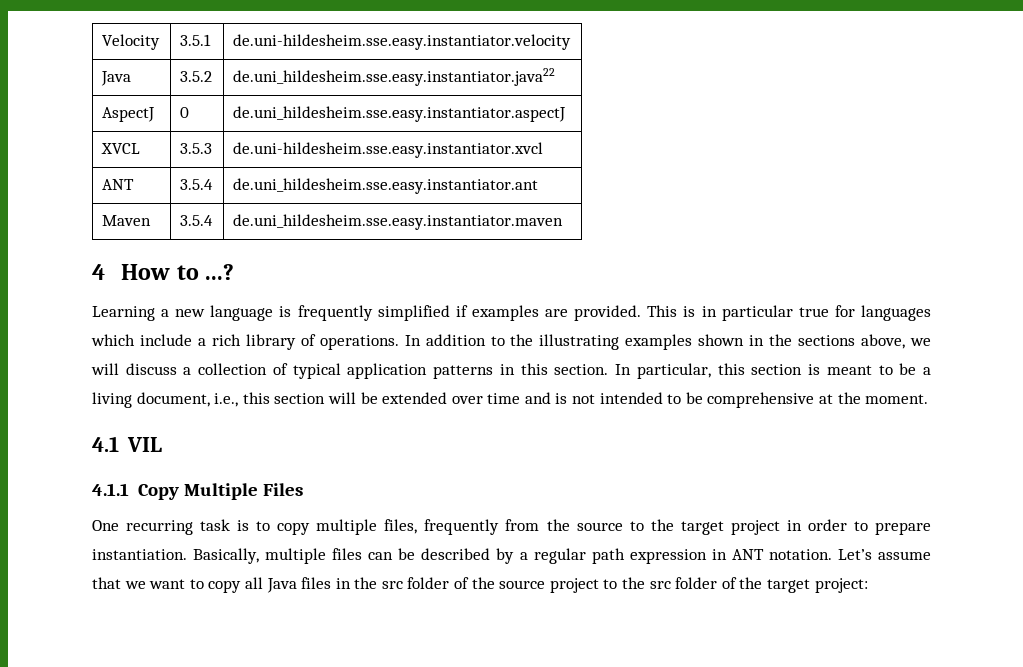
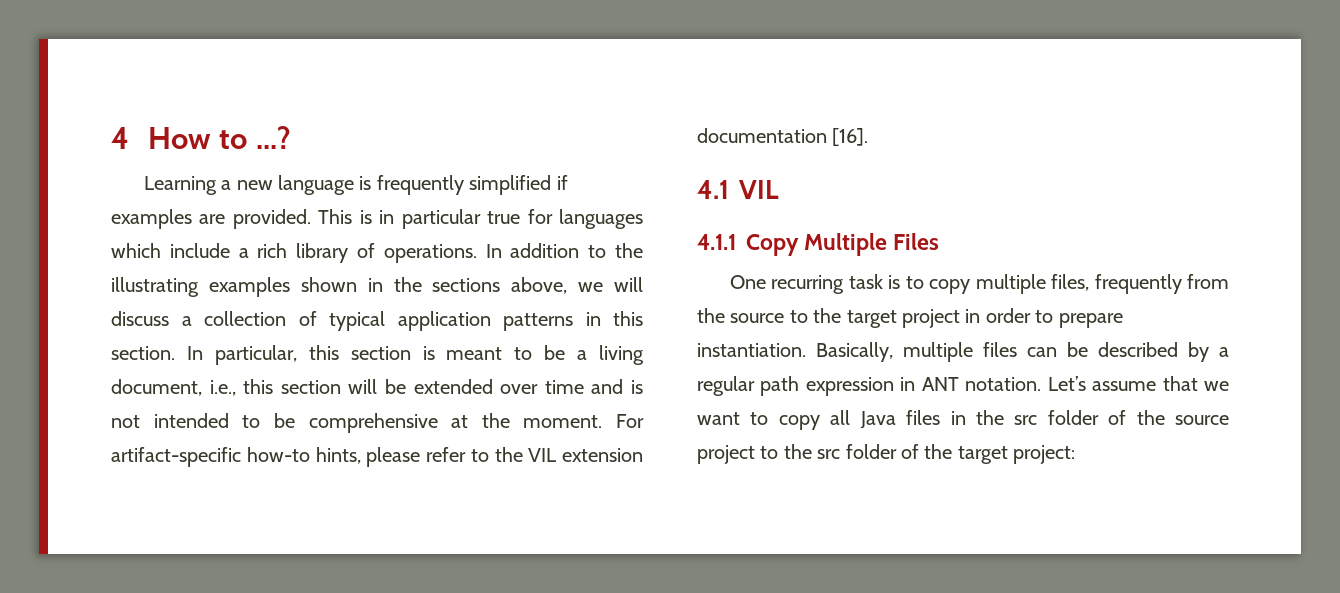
[102,34,161,50] [180,34,212,46] [233,34,572,50] [101,71,132,86] [180,71,213,82] [233,68,556,86] [102,107,155,122] [180,107,190,118] [233,106,566,122] [101,143,141,154] [180,143,213,154] [233,142,544,158] [102,179,135,190] [180,179,214,190] [233,178,539,194] [102,215,152,226] [180,215,214,226] [233,214,564,230] Velocity | 3.5.1 | de.uni-hildesheim.sse.easy.instantiator.velocity // Java | 3.5.2 | de.uni_hildesheim.sse.easy.instantiator.java22 // AspectJ | 0 | de.uni_hildesheim.sse.easy.instantiator.aspectJ // XVCL | 3.5.3 | de.uni-hildesheim.sse.easy.instantiator.xvcl // ANT | 3.5.4 | de.uni_hildesheim.sse.easy.instantiator.ant // Maven | 3.5.4 | de.uni_hildesheim.sse.easy.instantiator.maven // -> (111, 138) none
(929, 399) none -> [616,414,645,428] [111,447,643,467] [697,128,869,146] For artifact-specific how-to hints, please refer to the VIL extension documentation [16].

